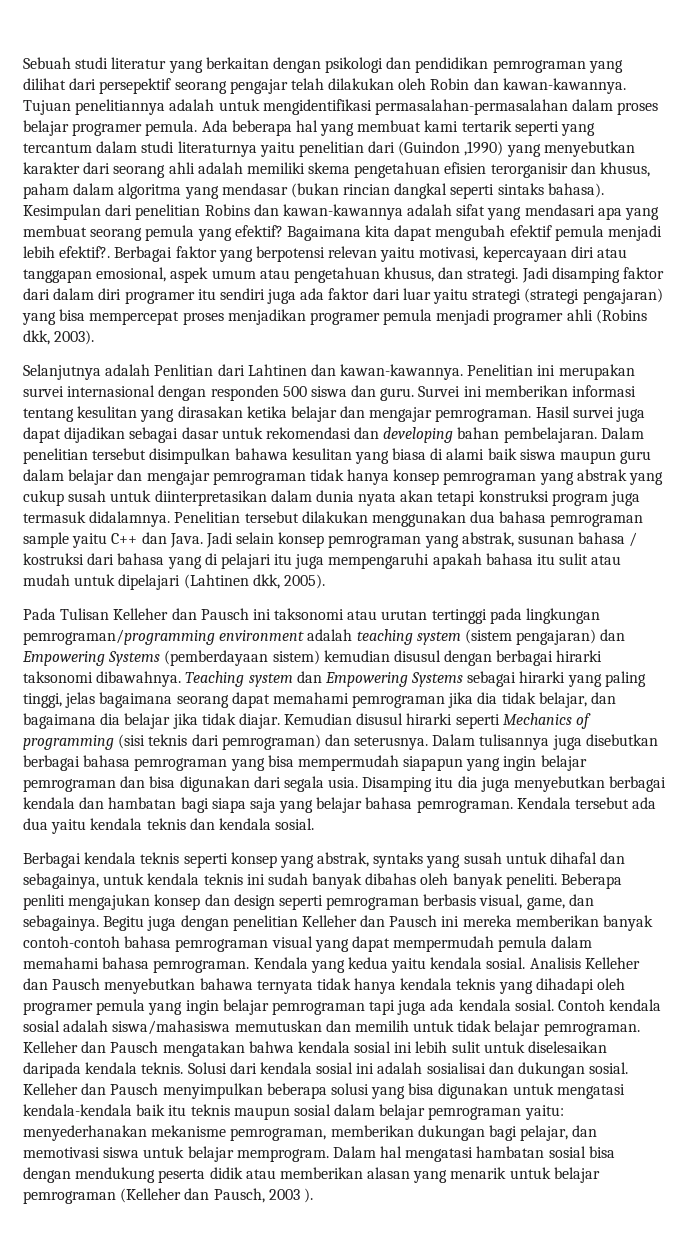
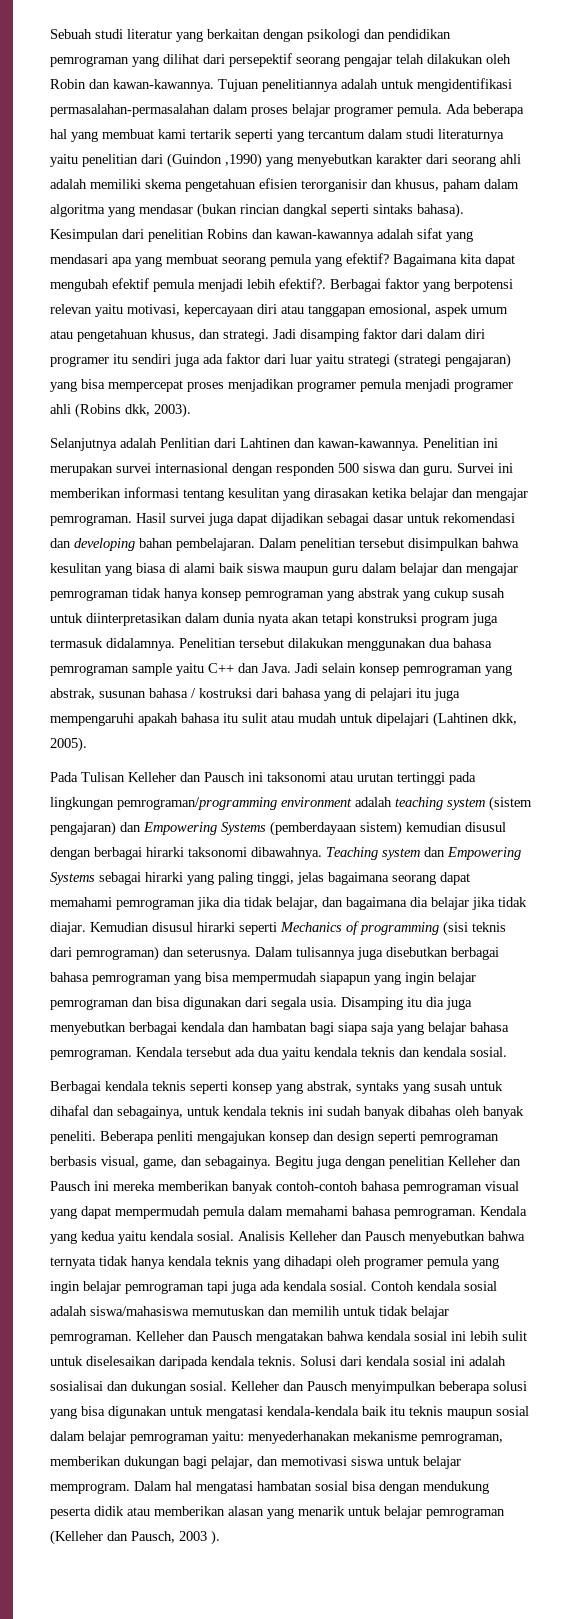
[234,448,288,460] bahawa -> [482,538,519,548] bahwa
[199,978,253,990] bahawa -> [488,1231,525,1241] bahwa

